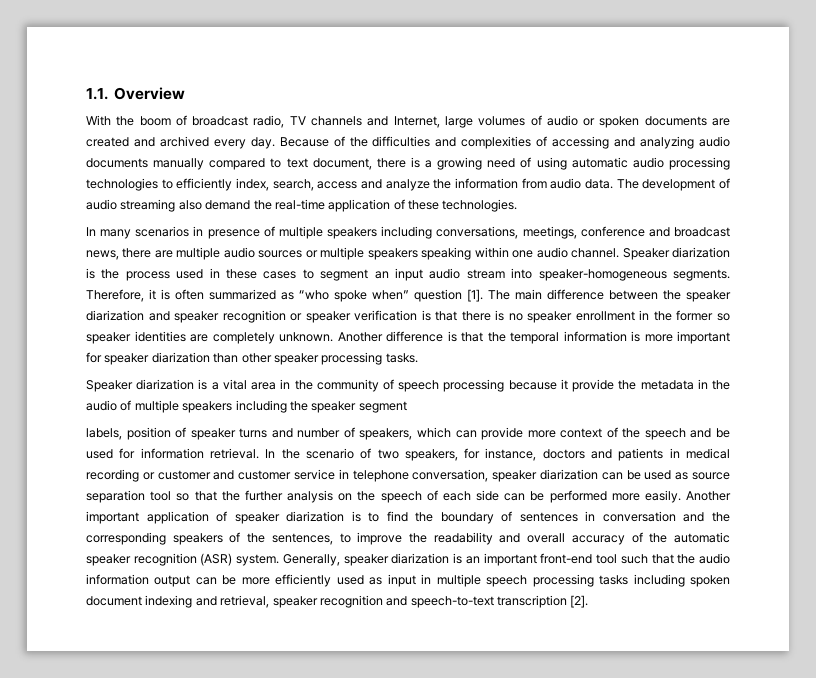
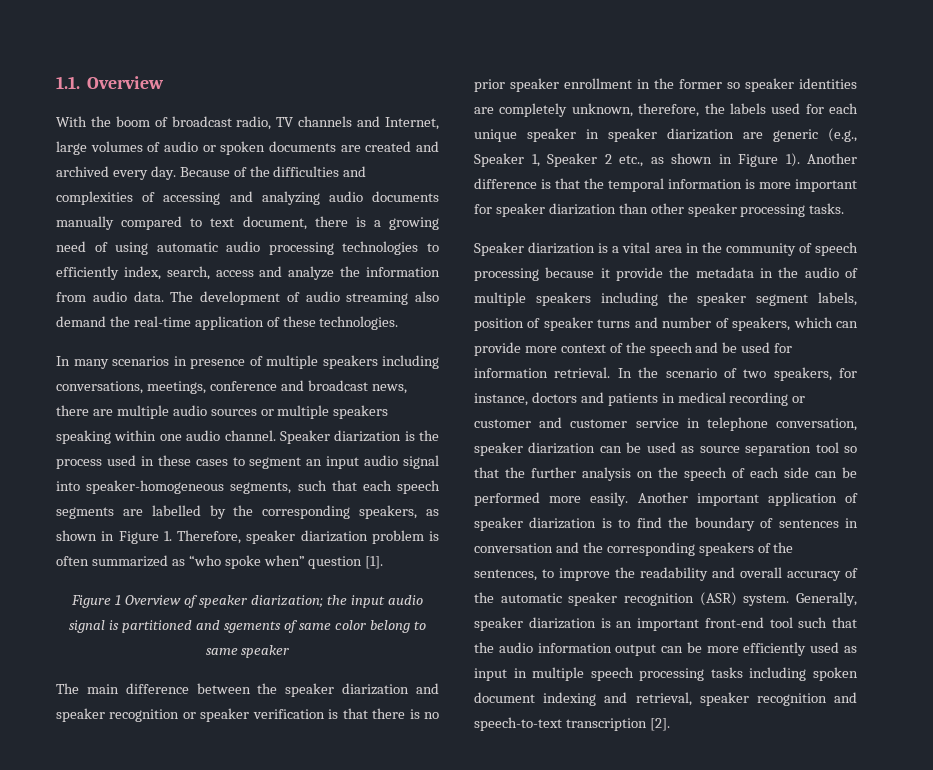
[466,269,505,279] stream -> [403,455,439,469] signal
[672,269,730,281] [86,289,156,302] segments. Therefore, it -> [230,480,441,494] [56,505,440,519] [56,530,424,544] segments, such that each speech segments are labelled by the corresponding speakers, as shown in Figure 1. Therefore, speaker diarization problem
(483, 295) none -> [71,595,423,608] [69,620,426,633] [205,645,290,658] // Figure 1 Overview of speaker diarization; the input audio signal is partitioned and sgements of same color belong to same speaker //
(523, 317) none -> [474,79,505,92] prior
[279,332,333,342] unknown. -> [571,103,858,117] [474,128,857,142] [474,153,800,167] unknown, therefore, the labels used for each unique speaker in speaker diarization are generic (e.g., Speaker 1, Speaker 2 etc., as shown in Figure 1).
(407, 407) // -> (809, 300) none

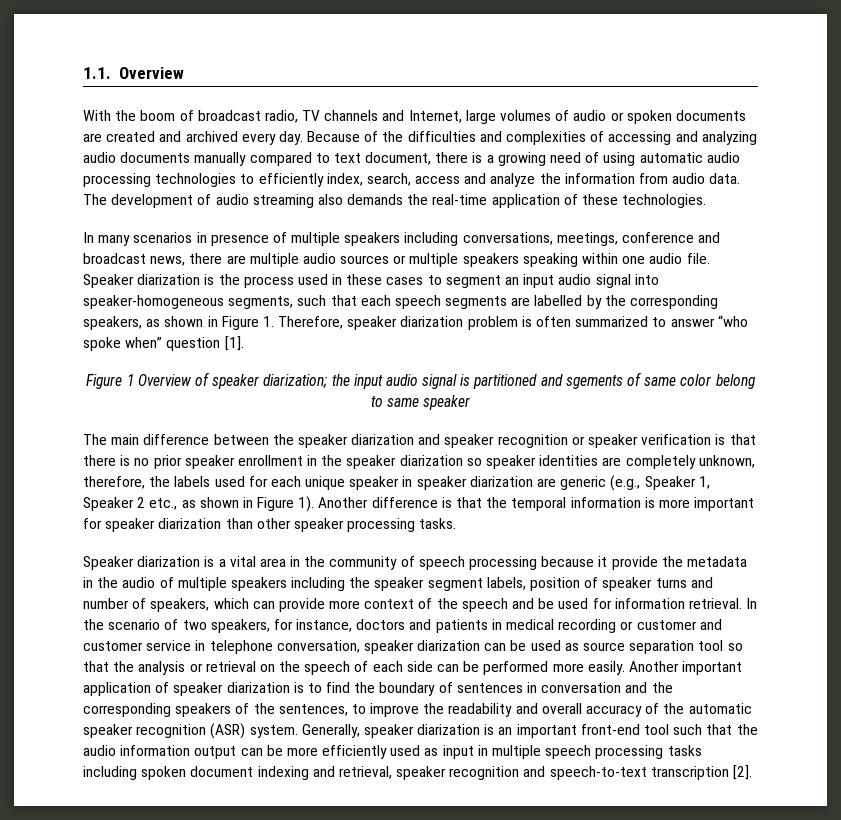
[56,316,106,327] demand -> [347,194,404,205] demands
[224,430,276,441] channel. -> [686,253,710,264] file.
[171,559,185,566] as -> [652,317,715,327] to answer
[679,79,722,89] former -> [346,455,463,469] speaker diarization
[531,467,631,481] further analysis -> [138,661,256,675] analysis or retrieval

